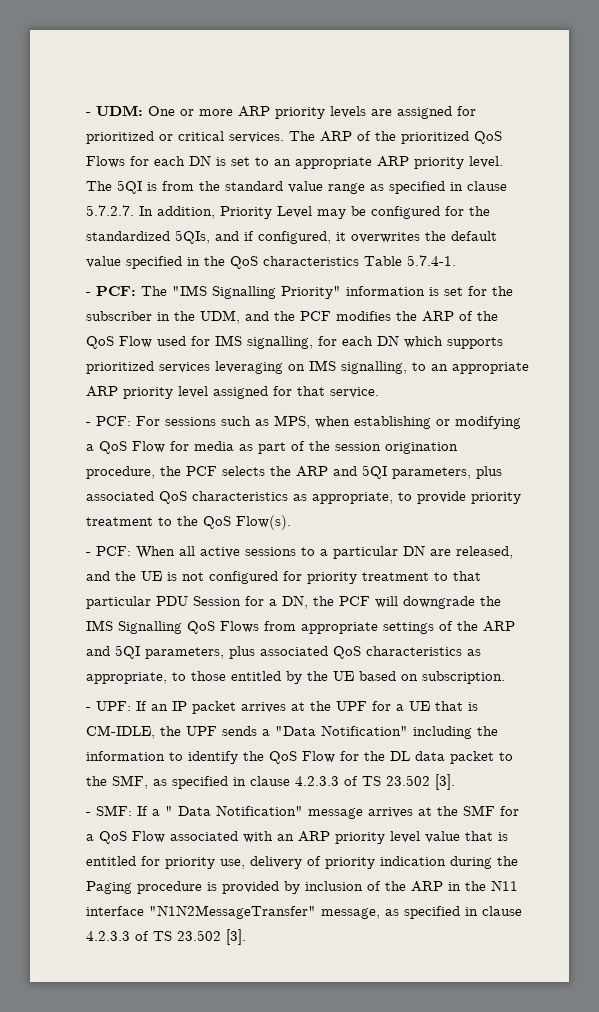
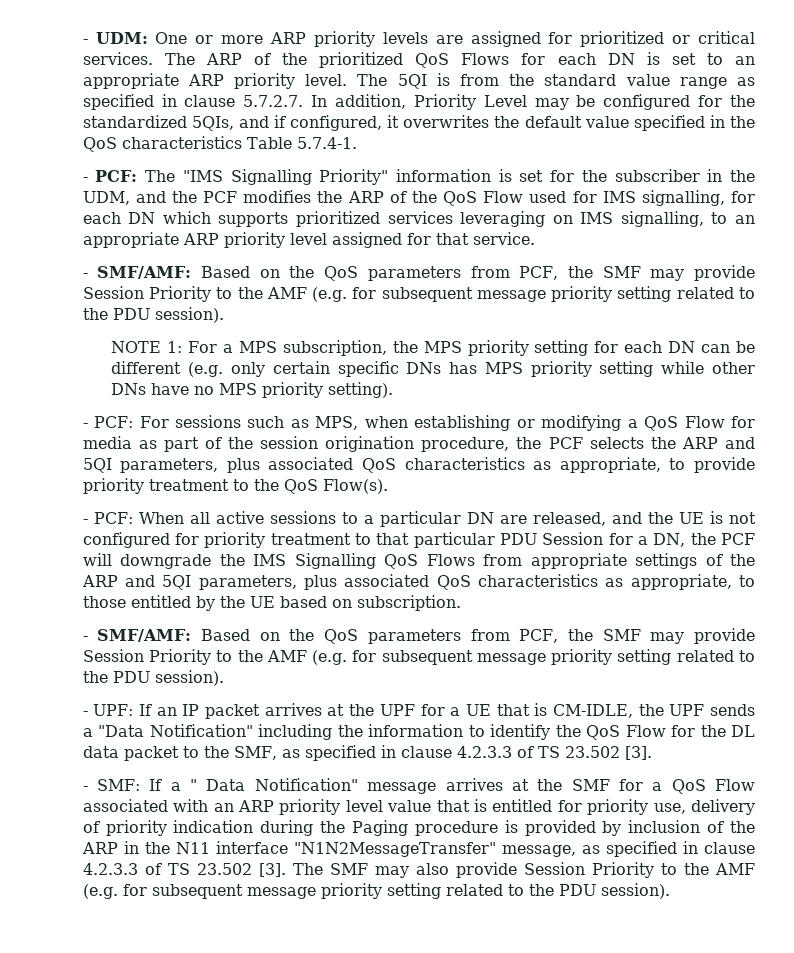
(380, 392) none -> [82,265,755,281] [82,286,755,302] [82,307,224,323] [111,340,755,356] [111,361,755,377] [111,382,394,398] // - SMF/AMF: Based on the QoS parameters from PCF, the SMF may provide Session Priority to the AMF (e.g. for subsequent message priority setting related to the PDU session). // NOTE 1: For a MPS subscription, the MPS priority setting for each DN can be different (e.g. only certain specific DNs has MPS priority setting while other DNs have no MPS priority setting).
(506, 677) none -> [82,628,755,644] [82,649,755,665] [82,670,224,686] // - SMF/AMF: Based on the QoS parameters from PCF, the SMF may provide Session Priority to the AMF (e.g. for subsequent message priority setting related to the PDU session).
(247, 937) none -> [292,862,755,878] [82,883,670,899] The SMF may also provide Session Priority to the AMF (e.g. for subsequent message priority setting related to the PDU session).

